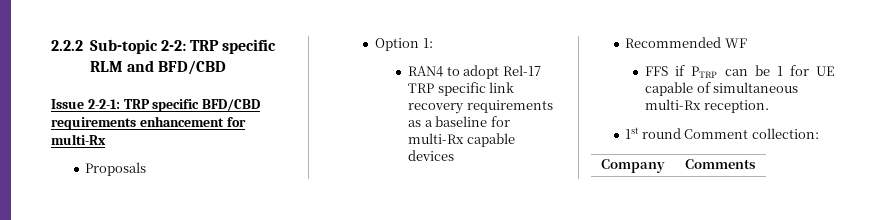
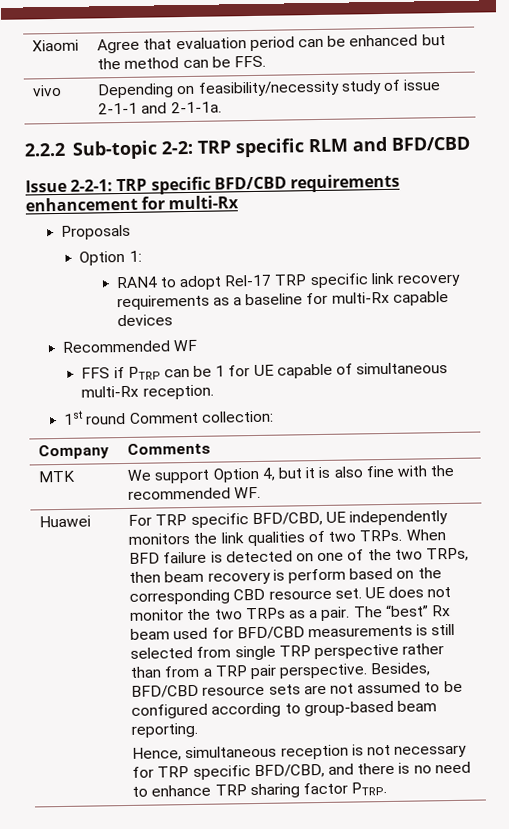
(51, 45) none -> [32,39,80,52] [97,34,446,54] [97,55,267,70] [32,84,63,97] [97,79,442,99] [98,101,222,115] Xiaomi | Agree that evaluation period can be enhanced but the method can be FFS. // vivo | Depending on feasibility/necessity study of issue 2-1-1 and 2-1-1a. //
(756, 164) none -> [38,470,77,483] [127,464,455,484] [128,486,262,500] [39,515,92,528] [128,510,449,528] [128,529,446,547] [129,547,469,564] [129,567,442,585] [129,586,452,605] [129,604,451,622] [130,623,456,640] [130,643,445,661] [130,662,432,680] [131,680,463,698] [131,700,438,719] [131,722,199,738] [132,744,468,761] [132,761,471,780] [132,781,388,799] // MTK | We support Option 4, but it is also fine with the recommended WF. // Huawei | For TRP specific BFD/CBD, UE independently monitors the link qualities of two TRPs. When BFD failure is detected on one of the two TRPs, then beam recovery is perform based on the corresponding CBD resource set. UE does not monitor the two TRPs as a pair. The “best” Rx beam used for BFD/CBD measurements is still selected from single TRP perspective rather than from a TRP pair perspective. Besides, BFD/CBD resource sets are not assumed to be configured according to group-based beam reporting. // Hence, simultaneous reception is not necessary for TRP specific BFD/CBD, and there is no need to enhance TRP sharing factor PTRP.

